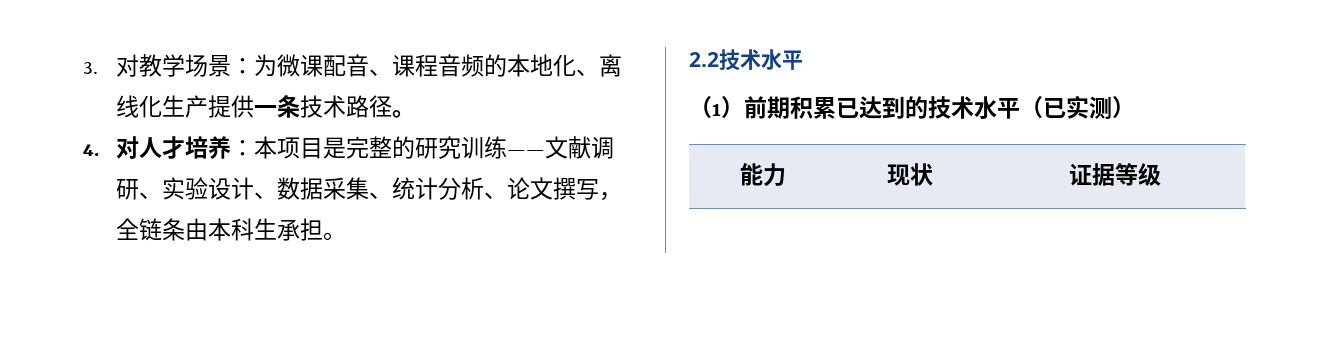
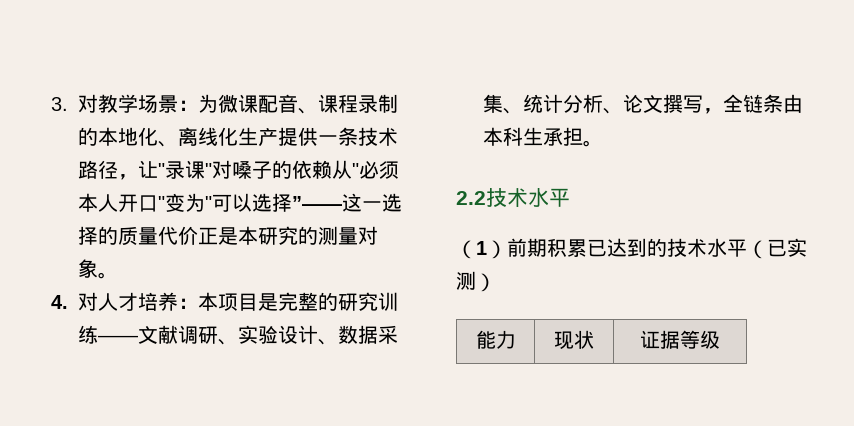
[437,54,484,77] 音频 -> [358,94,398,113] 录制
(392, 106) none -> [118,160,399,180] [78,193,402,212] [78,226,378,245] [78,259,98,278] ，让"录课"对嗓子的依赖从"必须本人开口"变为"可以选择”——这一选择的质量代价正是本研究的测量对象

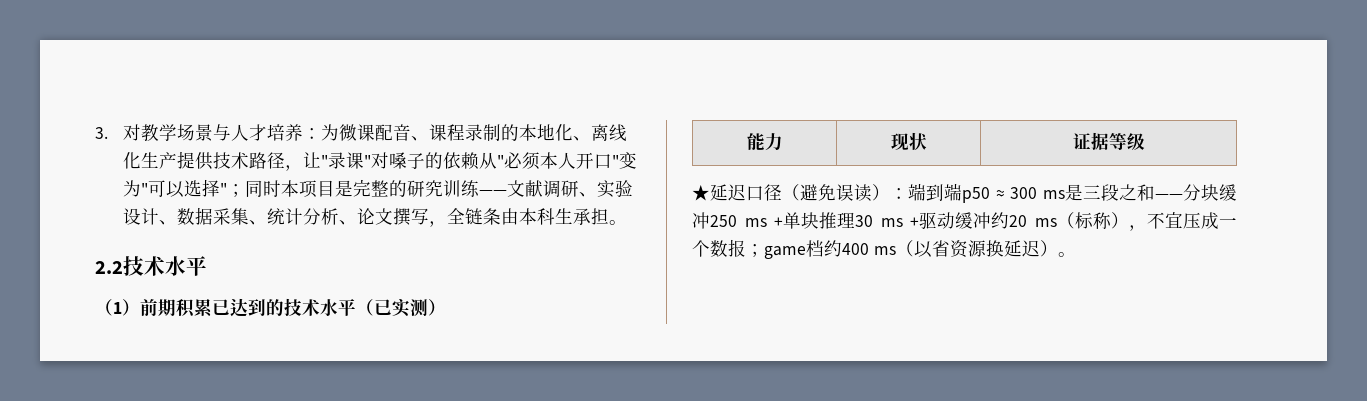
(178, 104) none -> [212,124,303,141] 与人才培养
[318,127,358,146] 一条 -> (213, 161) none
[292,193,402,212] [78,226,378,245] [78,259,118,279] [51,292,198,311] ”——这一选择的质量代价正是本研究的测量对象。 // 4.对人才培养： -> [219,180,281,197] "；同时
(720, 339) none -> [692,183,1237,203] [692,212,1237,231] [692,239,1076,259] // ★延迟口径（避免误读）：端到端p50 ≈ 300 ms是三段之和——分块缓冲250 ms +单块推理30 ms +驱动缓冲约20 ms（标称），不宜压成一个数报；game档约400 ms（以省资源换延迟）。

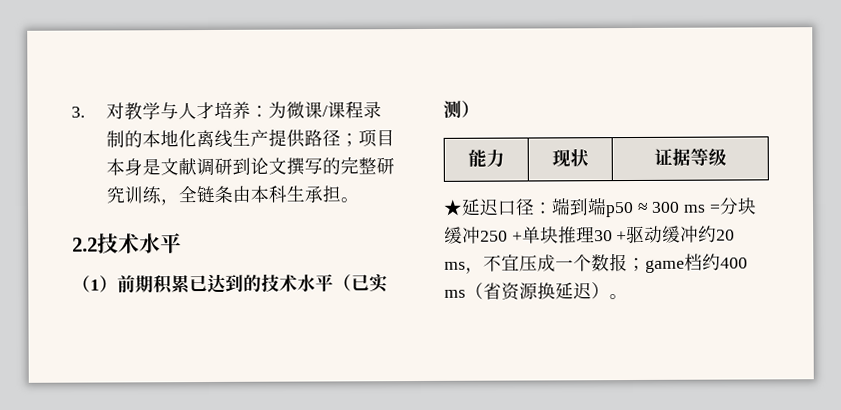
[176,124,213,141] 场景 -> (161, 111) none
[374,124,429,141] 配音、 -> [321,105,328,117] /
[572,124,627,142] [122,151,637,171] [122,179,633,198] [122,207,429,226] 、离线化生产提供技术路径，让"录课"对嗓子的依赖从"必须本人开口"变为"可以选择"；同时本项目是完整的研究训练——文献调研、实验设计、数据采集、统计分析、论文撰写 -> [195,128,395,148] [105,156,395,177] [105,186,162,204] 离线生产提供路径；项目本身是文献调研到论文撰写的完整研究训练
[782,184,890,202] （避免误读） -> (535, 207) none
[1065,184,1183,201] 是三段之和—— -> [709,204,721,213] =
[744,218,767,227] ms -> (508, 236) none
[880,218,903,227] ms -> (613, 236) none
[1057,212,1129,229] （标称） -> (466, 265) none
[913,241,932,258] 以 -> (484, 291) none

